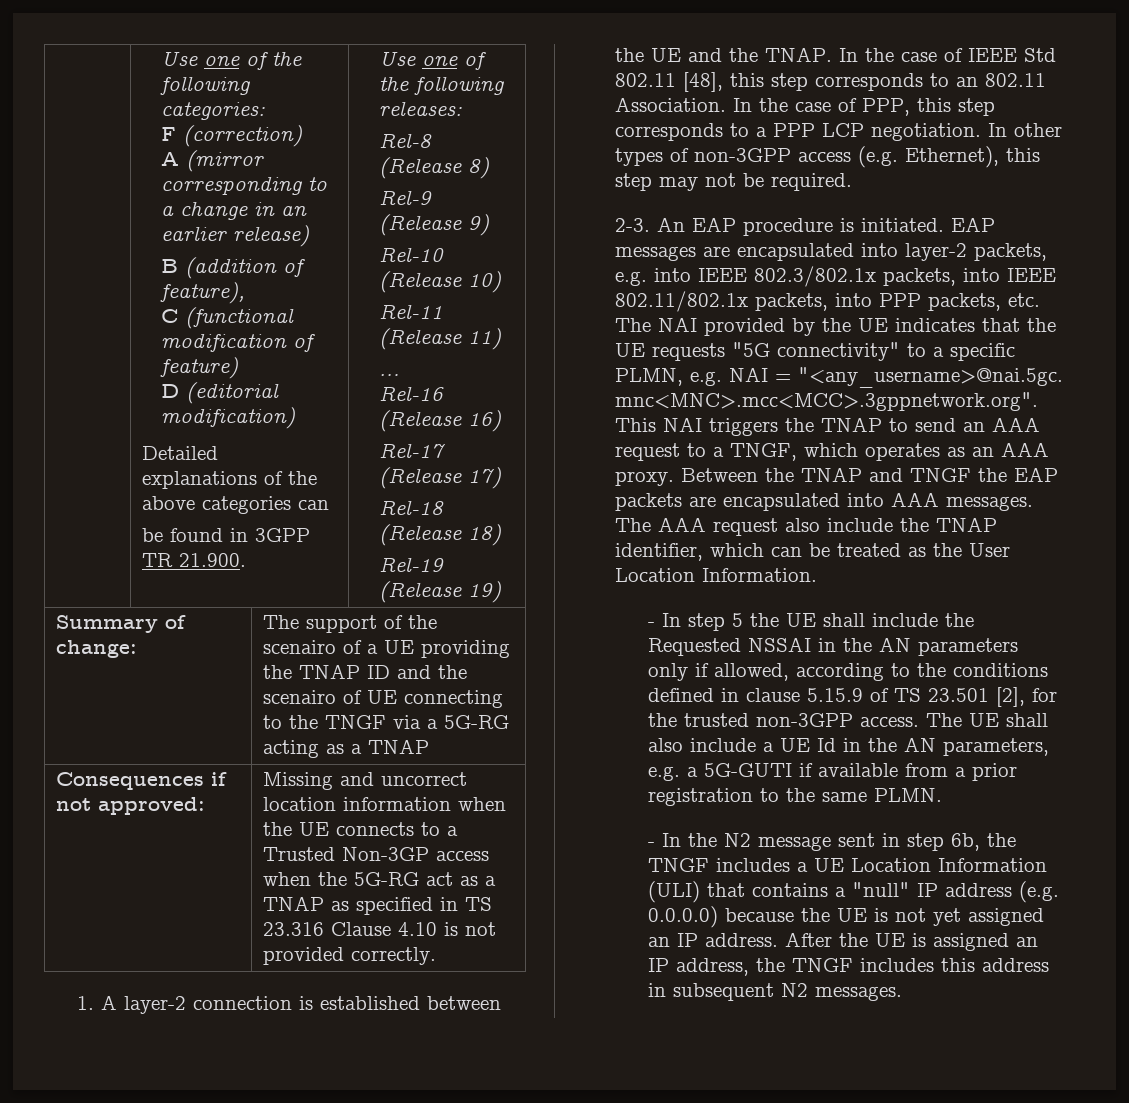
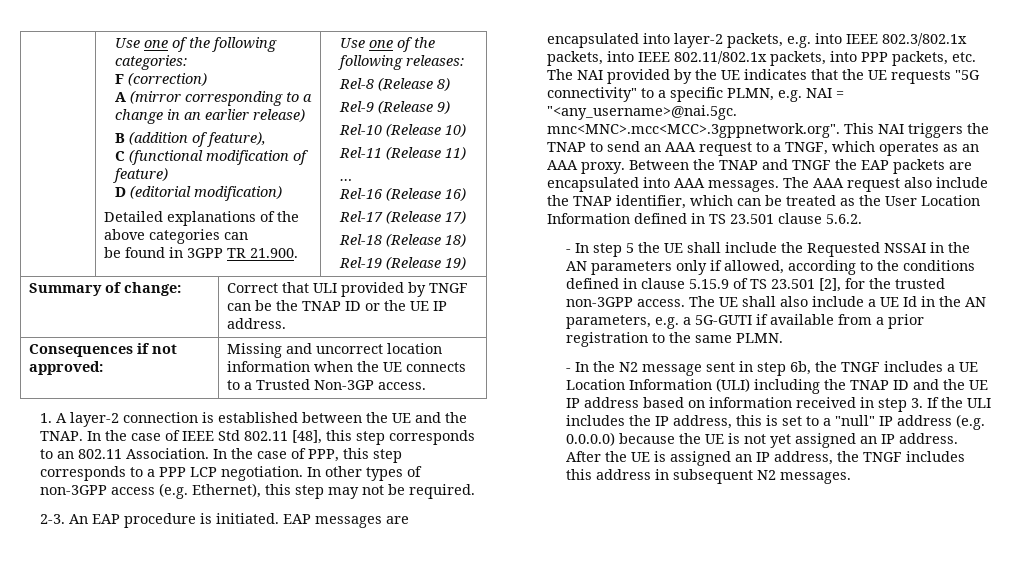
[262,615,437,633] [262,640,510,658] [262,664,467,679] [262,690,503,708] [262,715,509,729] [262,739,429,758] The support of the scenairo of a UE providing the TNAP ID and the scenairo of UE connecting to the TNGF via a 5G-RG acting as a TNAP -> [226,282,468,297] [226,300,447,311] [226,318,286,329] Correct that ULI provided by TNGF can be the TNAP ID or the UE IP address.
[435,851,489,861] [262,872,496,886] [262,896,492,915] [262,922,496,936] [262,947,436,965] access when the 5G-RG act as a TNAP as specified in TS 23.316 Clause 4.10 is not provided correctly. -> [377,382,426,390] access.
[702,568,818,582] Information. -> [546,213,862,224] Information defined in TS 23.501 clause 5.6.2.
[707,883,829,897] that contains -> [754,379,989,394] [566,397,992,412] [566,415,820,429] including the TNAP ID and the UE IP address based on information received in step 3. If the ULI includes the IP address, this is set to

